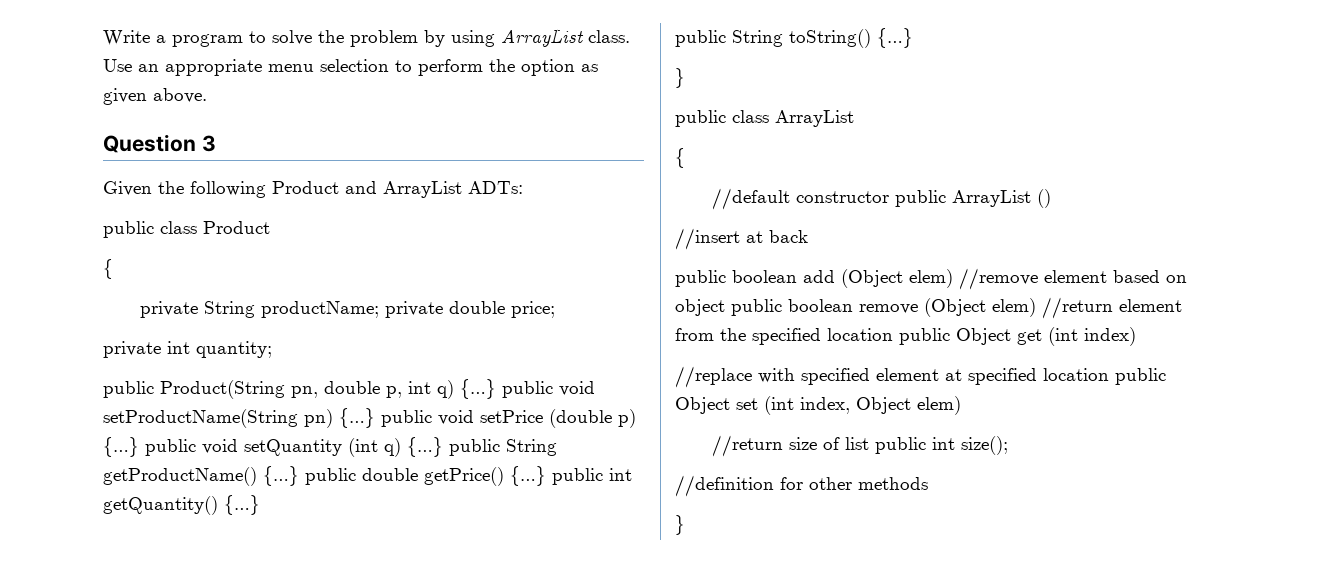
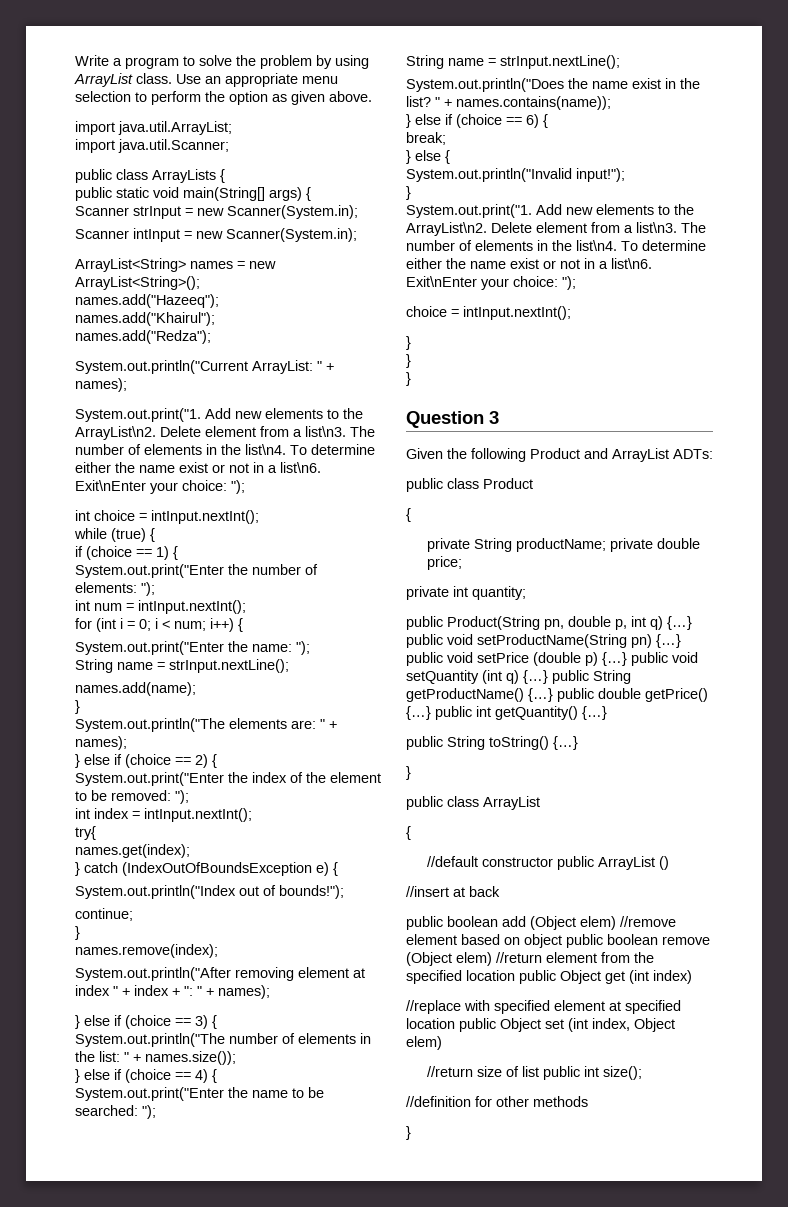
(207, 95) none -> [75,121,232,135] [75,139,229,153] [75,169,225,183] [75,187,311,201] [75,205,358,219] [75,228,357,242] [75,258,276,272] [75,276,200,290] [75,294,219,308] [75,312,215,326] [75,330,211,344] [75,360,334,374] [75,378,127,392] [75,408,363,422] [75,426,375,440] [75,444,375,455] [75,462,321,473] [75,480,245,494] [75,510,259,524] [74,528,155,542] [75,546,178,560] [75,564,318,578] [75,582,155,596] [75,600,246,614] [75,618,243,632] [75,641,310,655] [75,659,289,673] [75,682,196,696] [75,700,80,714] [75,718,337,732] [75,736,127,750] [75,754,217,768] [75,772,381,786] [75,790,189,804] [75,808,252,822] [75,826,96,840] [75,844,190,858] [75,862,338,876] [75,885,344,899] [75,908,133,921] [75,926,80,940] [75,944,218,958] [75,967,365,981] [75,985,270,999] [75,1015,217,1029] [75,1033,371,1047] [75,1051,236,1065] [75,1069,217,1083] [75,1087,324,1101] [75,1105,156,1119] [406,55,620,69] [406,78,700,92] [406,96,611,110] [406,114,548,128] [406,132,446,145] [406,150,450,164] [406,168,625,182] [406,186,411,200] [406,204,694,218] [406,222,706,236] [406,240,706,251] [406,258,652,269] [406,276,576,290] [406,306,571,320] [406,336,411,350] [406,354,411,368] [406,372,411,386] // import java.util.ArrayList; // import java.util.Scanner; // public class ArrayLists { // public static void main(String[] args) { // Scanner strInput = new Scanner(System.in); // Scanner intInput = new Scanner(System.in); // ArrayList<String> names = new ArrayList<String>(); // names.add("Hazeeq"); // names.add("Khairul"); // names.add("Redza"); // System.out.println("Current ArrayList: " + names); // System.out.print("1. Add new elements to the ArrayList\n2. Delete element from a list\n3. The number of elements in the list\n4. To determine either the name exist or not in a list\n6. Exit\nEnter your choice: "); // int choice = intInput.nextInt(); // while (true) { // if (choice == 1) { // System.out.print("Enter the number of elements: "); // int num = intInput.nextInt(); // for (int i = 0; i < num; i++) { // System.out.print("Enter the name: "); // String name = strInput.nextLine(); // names.add(name); // } // System.out.println("The elements are: " + names); // } else if (choice == 2) { // System.out.print("Enter the index of the element to be removed: "); // int index = intInput.nextInt(); // try{ // names.get(index); // } catch (IndexOutOfBoundsException e) { // System.out.println("Index out of bounds!"); // continue; // } // names.remove(index); // System.out.println("After removing element at index " + index + ": " + names); // } else if (choice == 3) { // System.out.println("The number of elements in the list: " + names.size()); // } else if (choice == 4) { // System.out.print("Enter the name to be searched: "); // String name = strInput.nextLine(); // System.out.println("Does the name exist in the list? " + names.contains(name)); // } else if (choice == 6) { // break; // } else { // System.out.println("Invalid input!"); // } // System.out.print("1. Add new elements to the ArrayList\n2. Delete element from a list\n3. The number of elements in the list\n4. To determine either the name exist or not in a list\n6. Exit\nEnter your choice: "); // choice = intInput.nextInt(); // } // } // }

